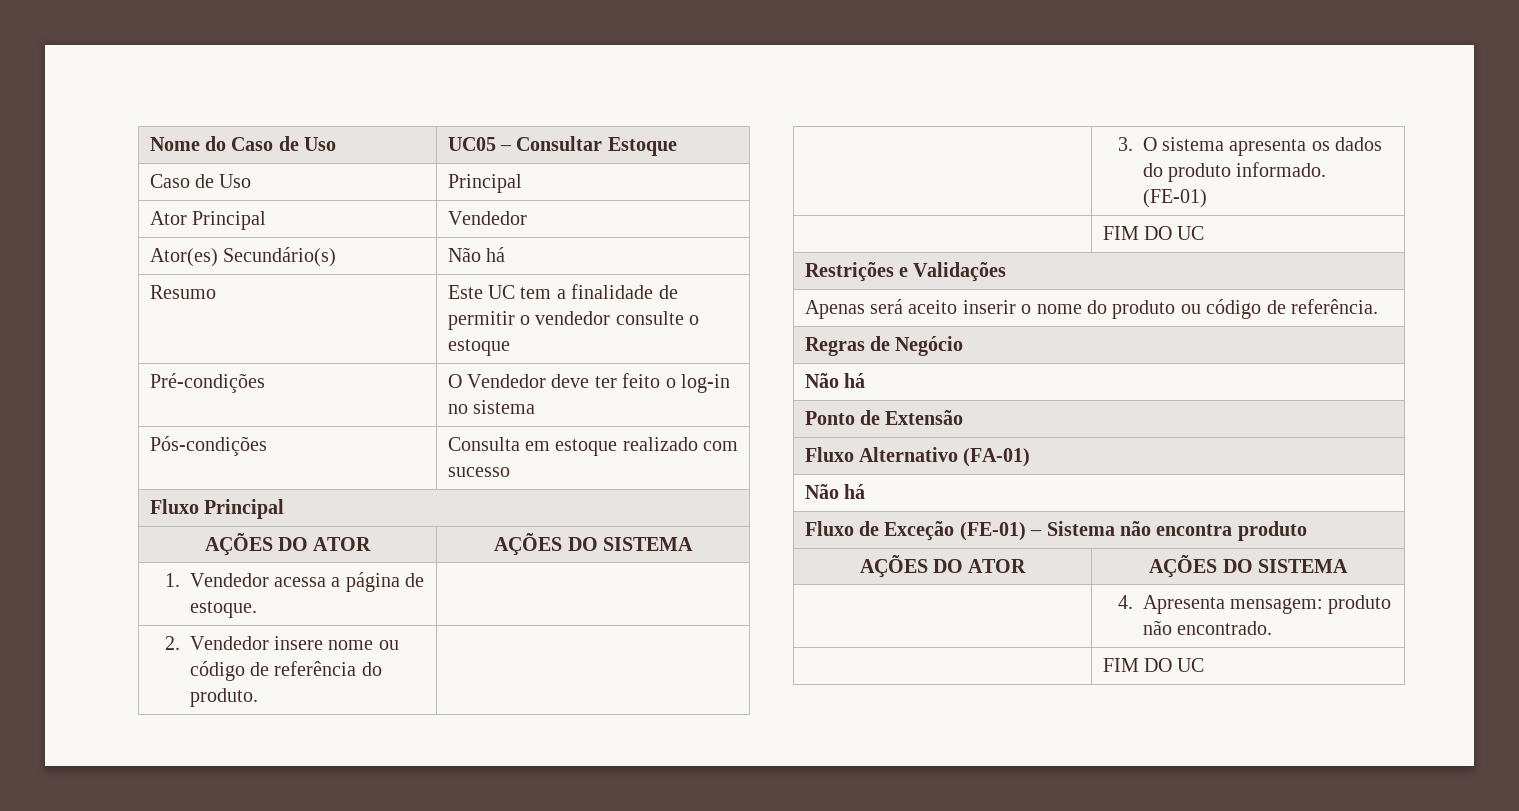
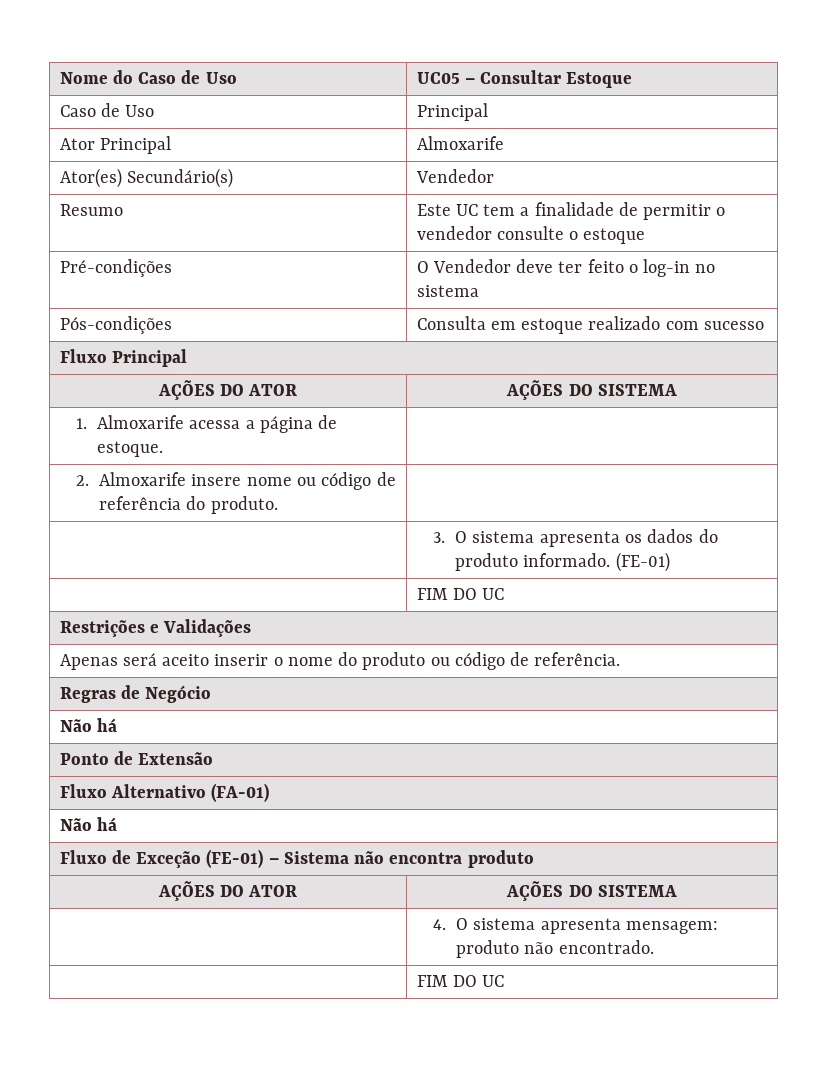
[447,211,527,225] Vendedor -> [416,136,504,150] Almoxarife
[447,247,506,262] Não há -> [415,169,494,183] Vendedor
[189,573,269,587] Vendedor -> [97,415,185,429] Almoxarife
[189,636,269,650] Vendedor -> [99,472,187,486] Almoxarife
[1142,595,1225,614] Apresenta -> [456,918,621,934] O sistema apresenta

